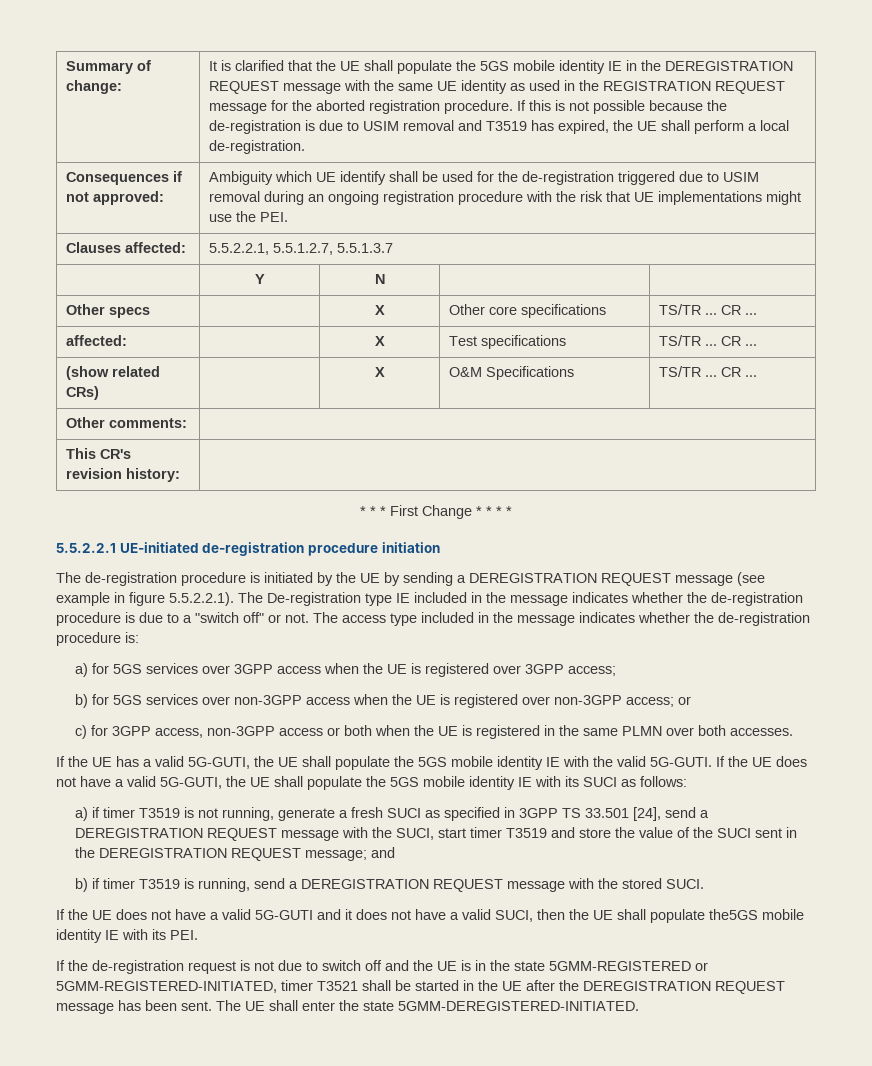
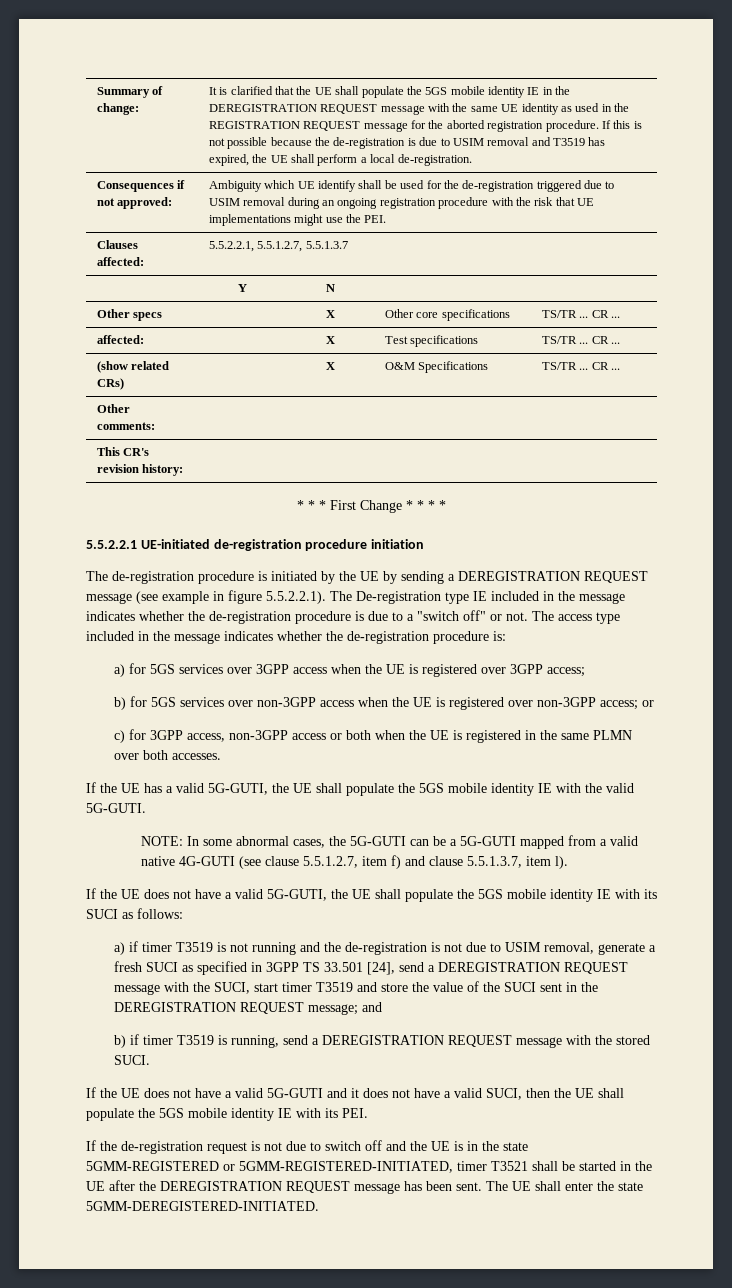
(712, 762) none -> [141,835,639,849] [141,855,569,869] // NOTE: In some abnormal cases, the 5G-GUTI can be a 5G-GUTI mapped from a valid native 4G-GUTI (see clause 5.5.1.2.7, item f) and clause 5.5.1.3.7, item l). //
[221,807,274,821] running, -> [251,942,594,955] running and the de-registration is not due to USIM removal,
[709,909,758,920] the5GS -> [138,1108,184,1118] the 5GS

